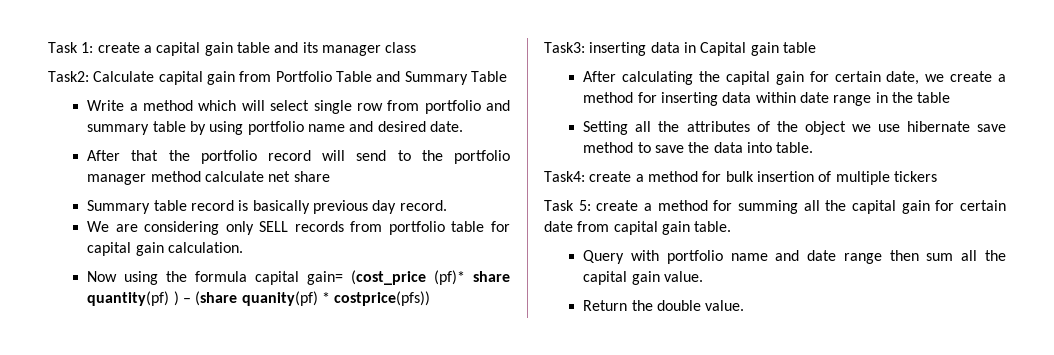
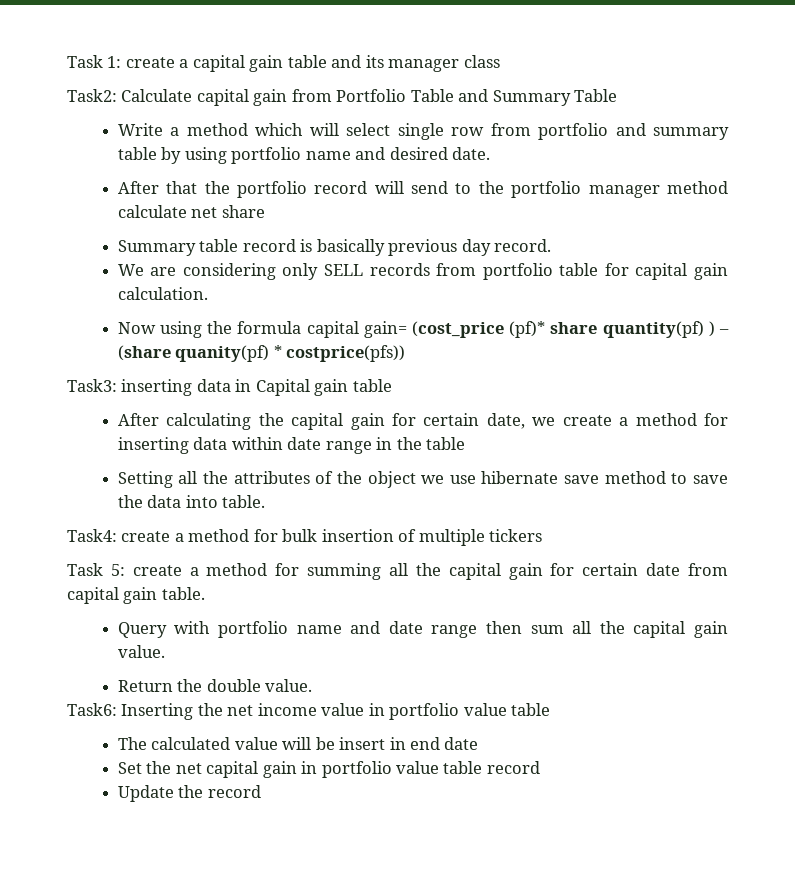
(745, 305) none -> [67,703,551,720] [117,737,479,750] [117,761,540,778] [117,785,261,802] // Task6: Inserting the net income value in portfolio value table // The calculated value will be insert in end date // Set the net capital gain in portfolio value table record // Update the record

